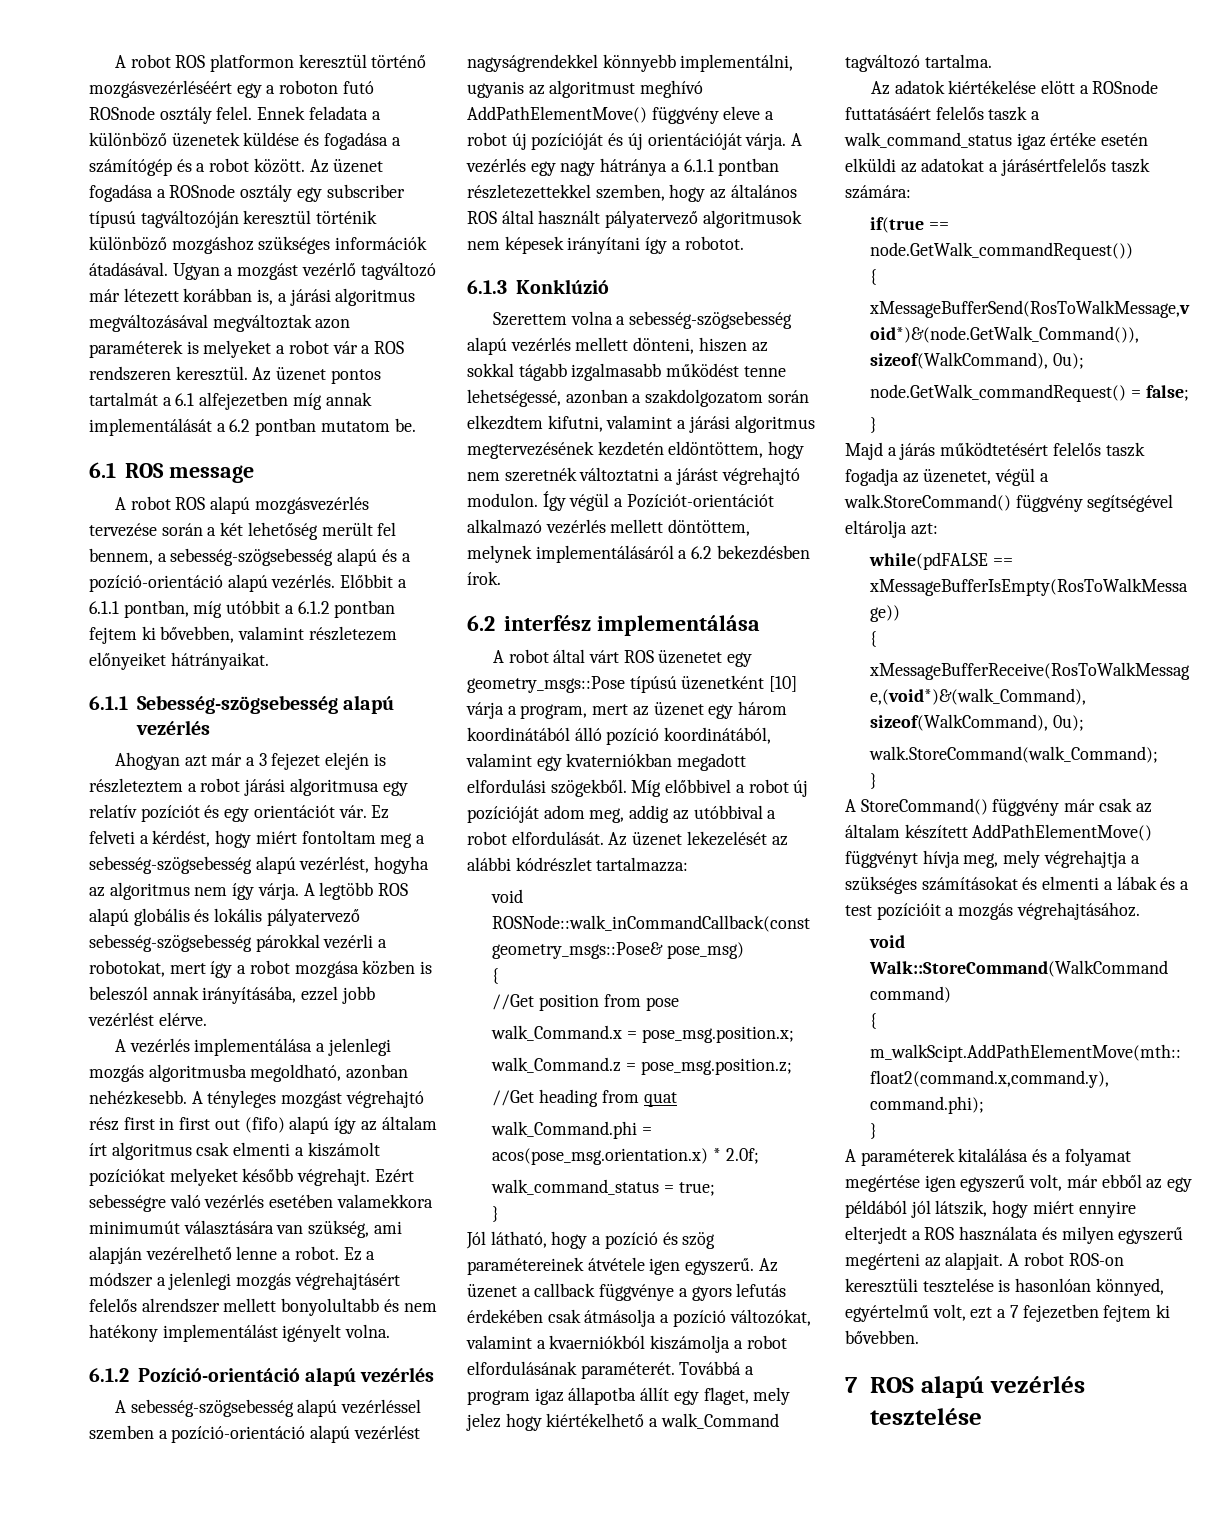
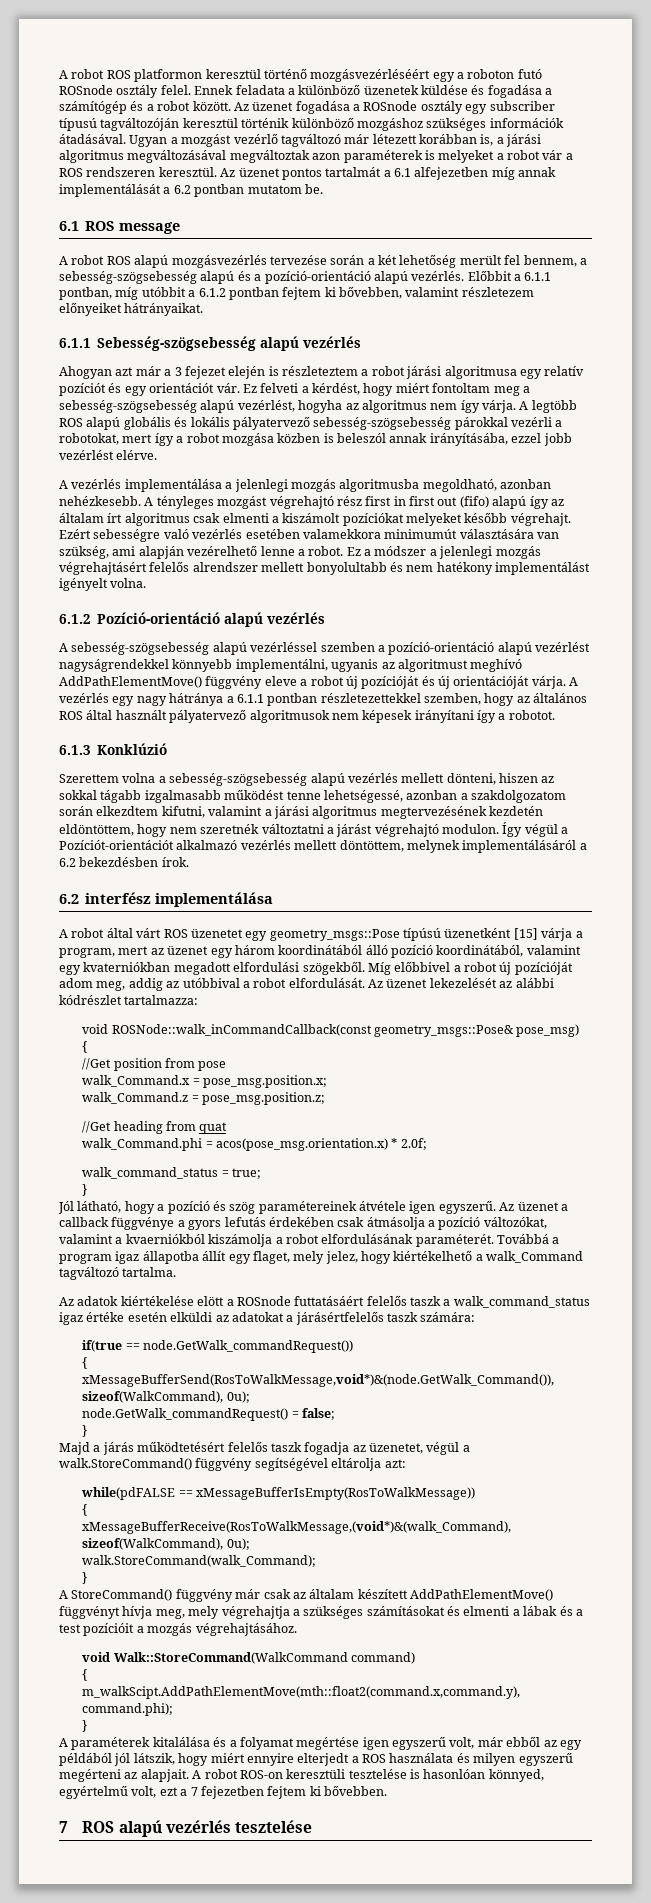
[769,676,798,692] [10] -> [513,928,538,940] [15]
[466,1413,501,1431] jelez -> [325,1251,358,1264] jelez,

